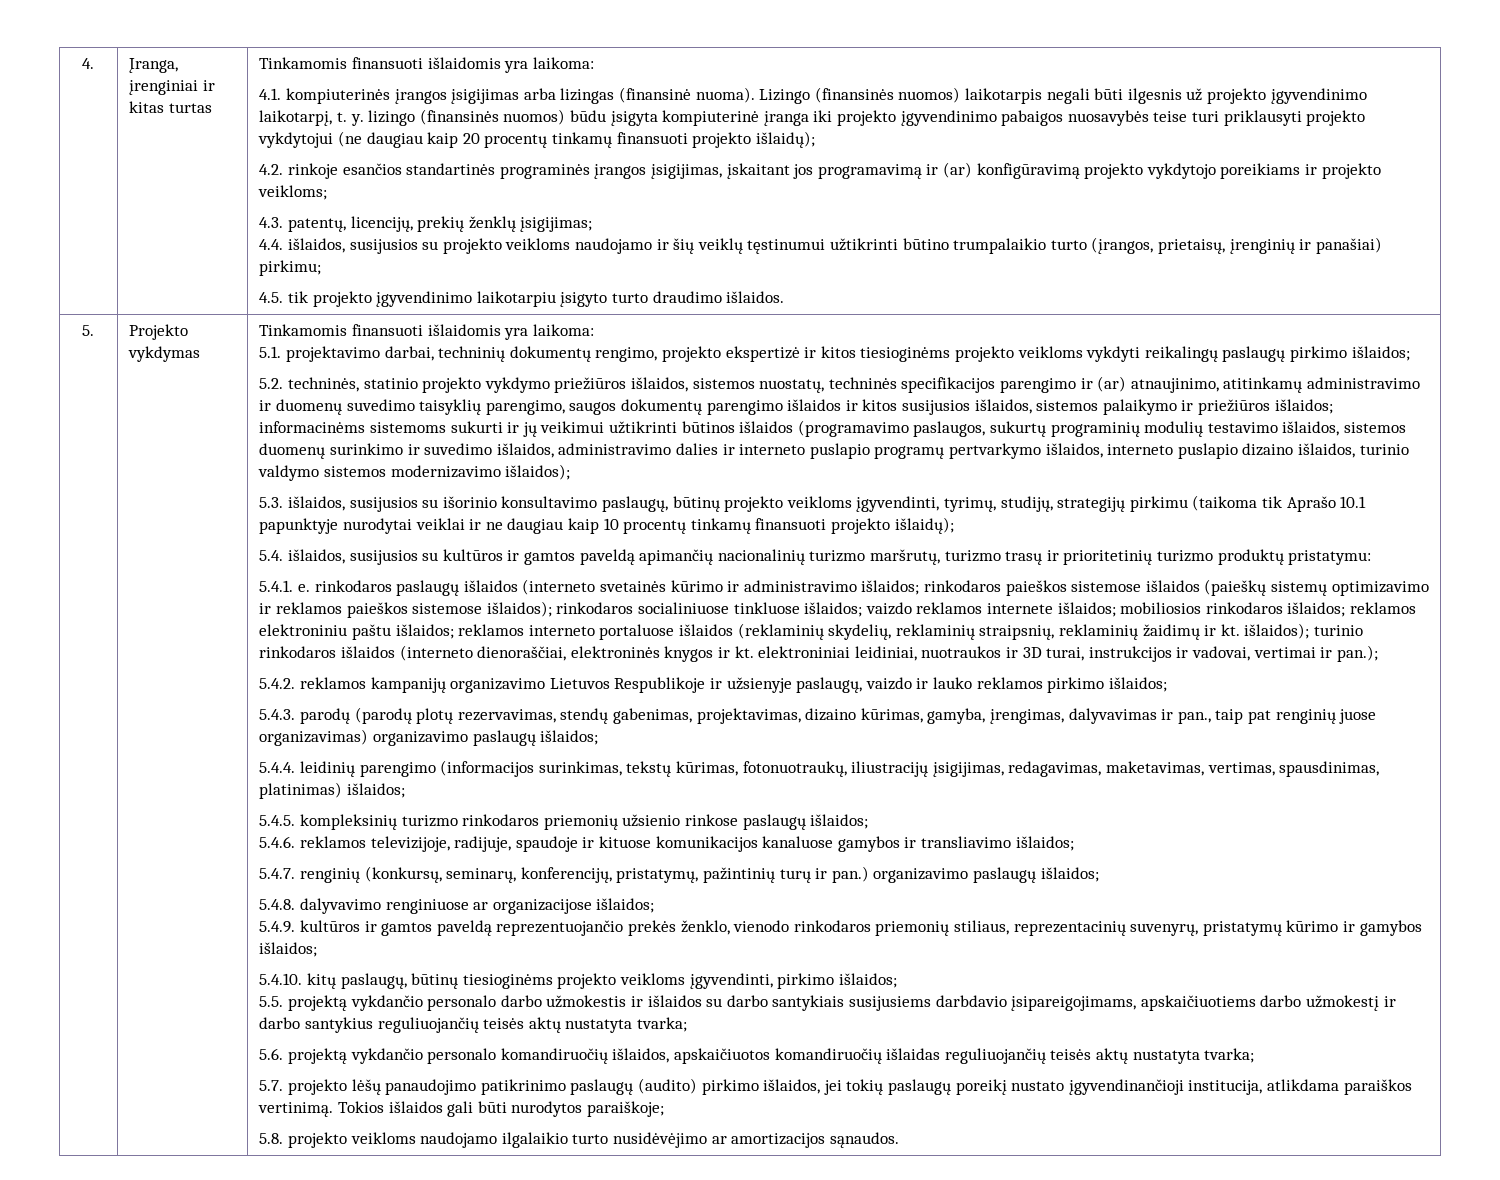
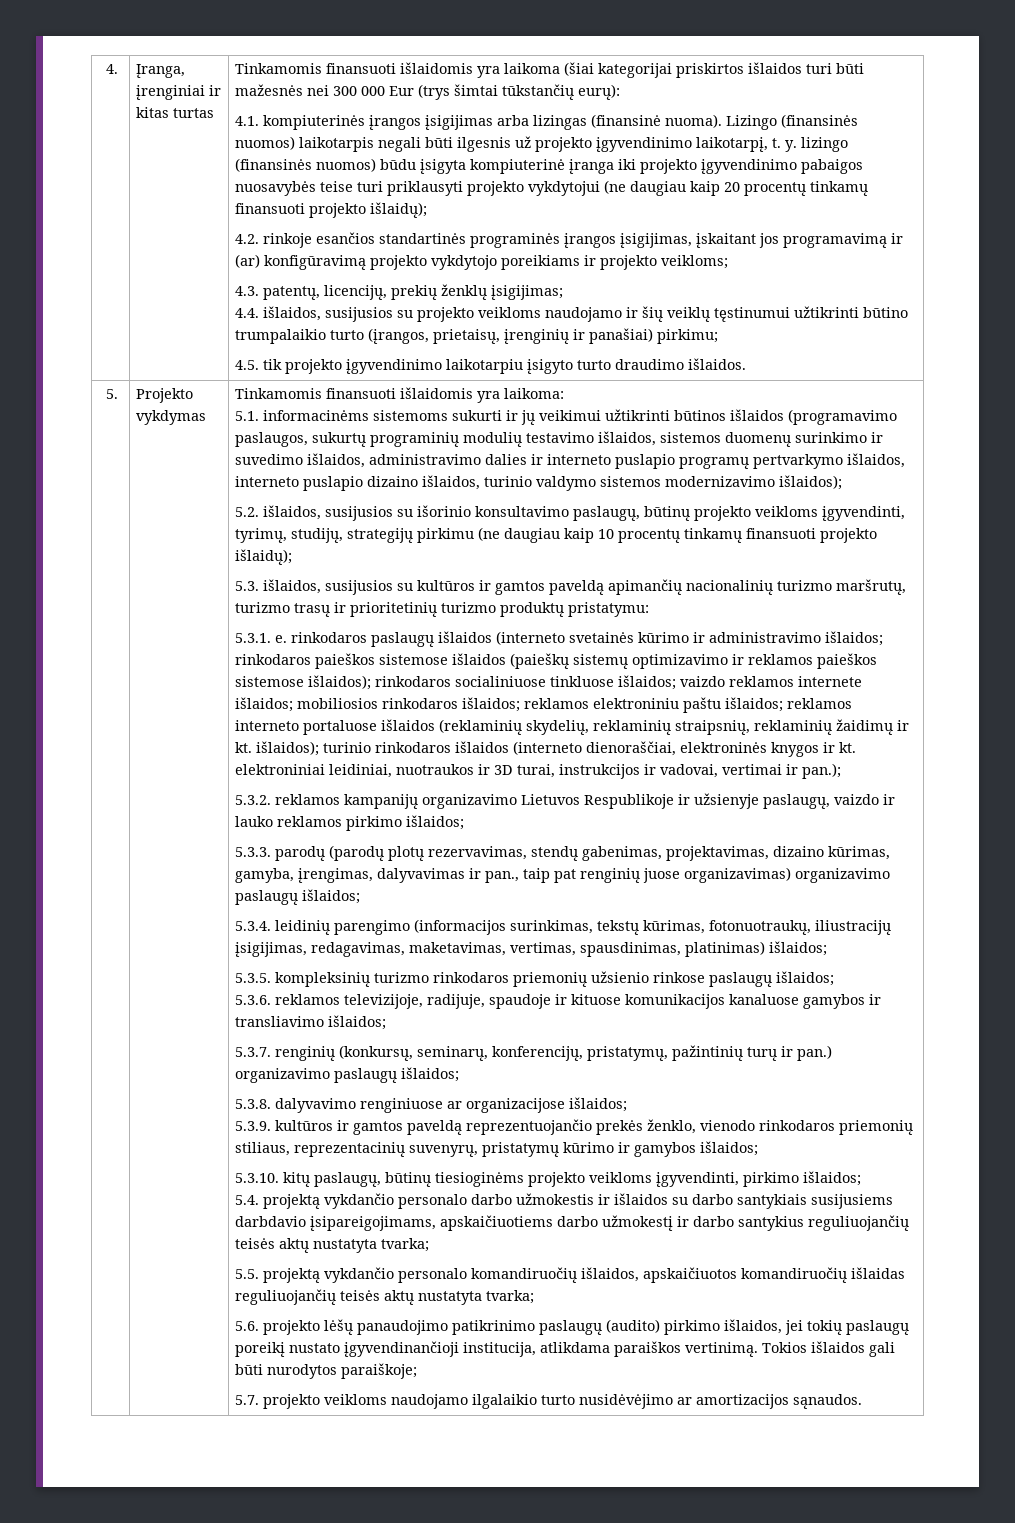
[532,57,594,69] laikoma: -> [504,62,865,78] [235,84,621,100] laikoma (šiai kategorijai priskirtos išlaidos turi būti mažesnės nei 300 000 Eur (trys šimtai tūkstančių eurų):
[286,346,1410,362] [259,376,1420,393] [259,399,1333,415] projektavimo darbai, techninių dokumentų rengimo, projekto ekspertizė ir kitos tiesioginėms projekto veikloms vykdyti reikalingų paslaugų pirkimo išlaidos; // 5.2. techninės, statinio projekto vykdymo priežiūros išlaidos, sistemos nuostatų, techninės specifikacijos parengimo ir (ar) atnaujinimo, atitinkamų administravimo ir duomenų suvedimo taisyklių parengimo, saugos dokumentų parengimo išlaidos ir kitos susijusios išlaidos, sistemos palaikymo ir priežiūros išlaidos; -> (260, 416) none
[259,497,284,508] 5.3. -> [235,507,260,517] 5.2.
[1192,495,1367,512] [259,518,503,534] (taikoma tik Aprašo 10.1 papunktyje nurodytai veiklai ir ne -> [478,527,501,541] (ne
[259,550,284,561] 5.4. -> [235,581,260,591] 5.3.
[259,580,294,592] 5.4.1. -> [235,633,272,643] 5.3.1.
[259,678,296,689] 5.4.2. -> [235,795,272,805] 5.3.2.
[259,709,296,720] 5.4.3. -> [235,847,272,857] 5.3.3.
[259,762,296,773] 5.4.4. -> [235,921,272,931] 5.3.4.
[259,815,296,826] 5.4.5. -> [235,973,272,983] 5.3.5.
[259,836,296,848] 5.4.6. -> [235,995,272,1005] 5.3.6.
[259,868,296,879] 5.4.7. -> [235,1047,272,1057] 5.3.7.
[259,899,296,910] 5.4.8. -> [235,1099,272,1109] 5.3.8.
[259,921,296,933] 5.4.9. -> [235,1121,272,1131] 5.3.9.
[259,973,303,985] 5.4.10. -> [235,1173,280,1183] 5.3.10.
[259,996,284,1007] 5.5. -> [235,1195,260,1205] 5.4.
[259,1048,284,1060] 5.6. -> [235,1269,260,1279] 5.5.
[259,1080,284,1091] 5.7. -> [235,1321,260,1331] 5.6.
[259,1133,284,1144] 5.8. -> [235,1395,260,1405] 5.7.

